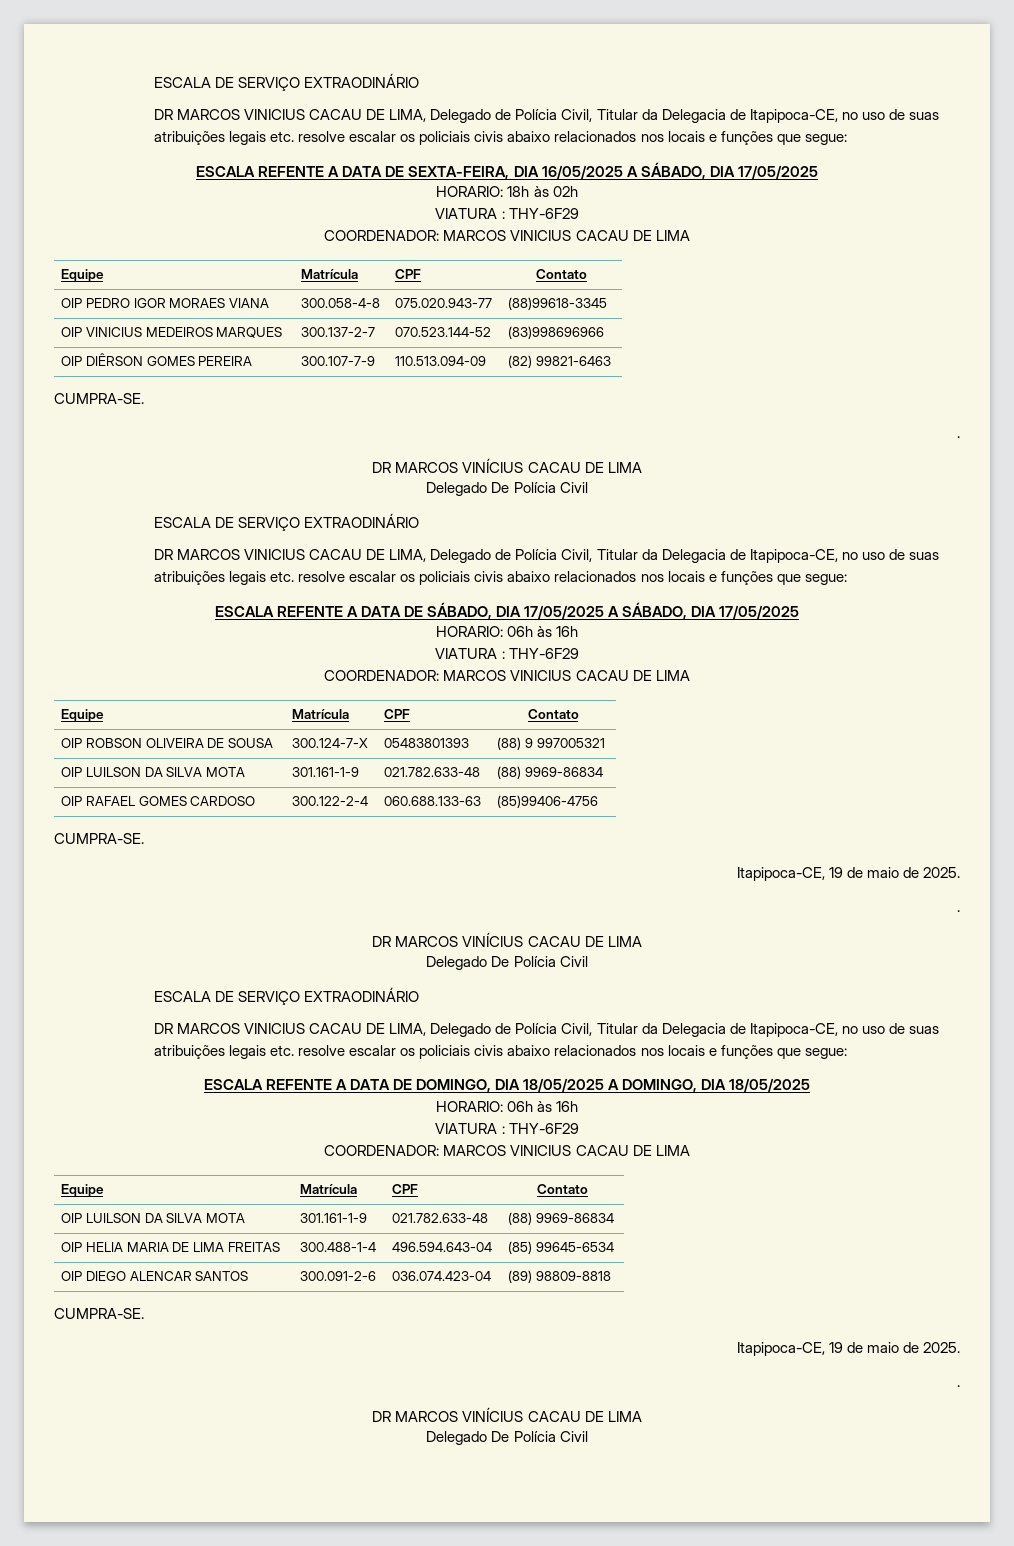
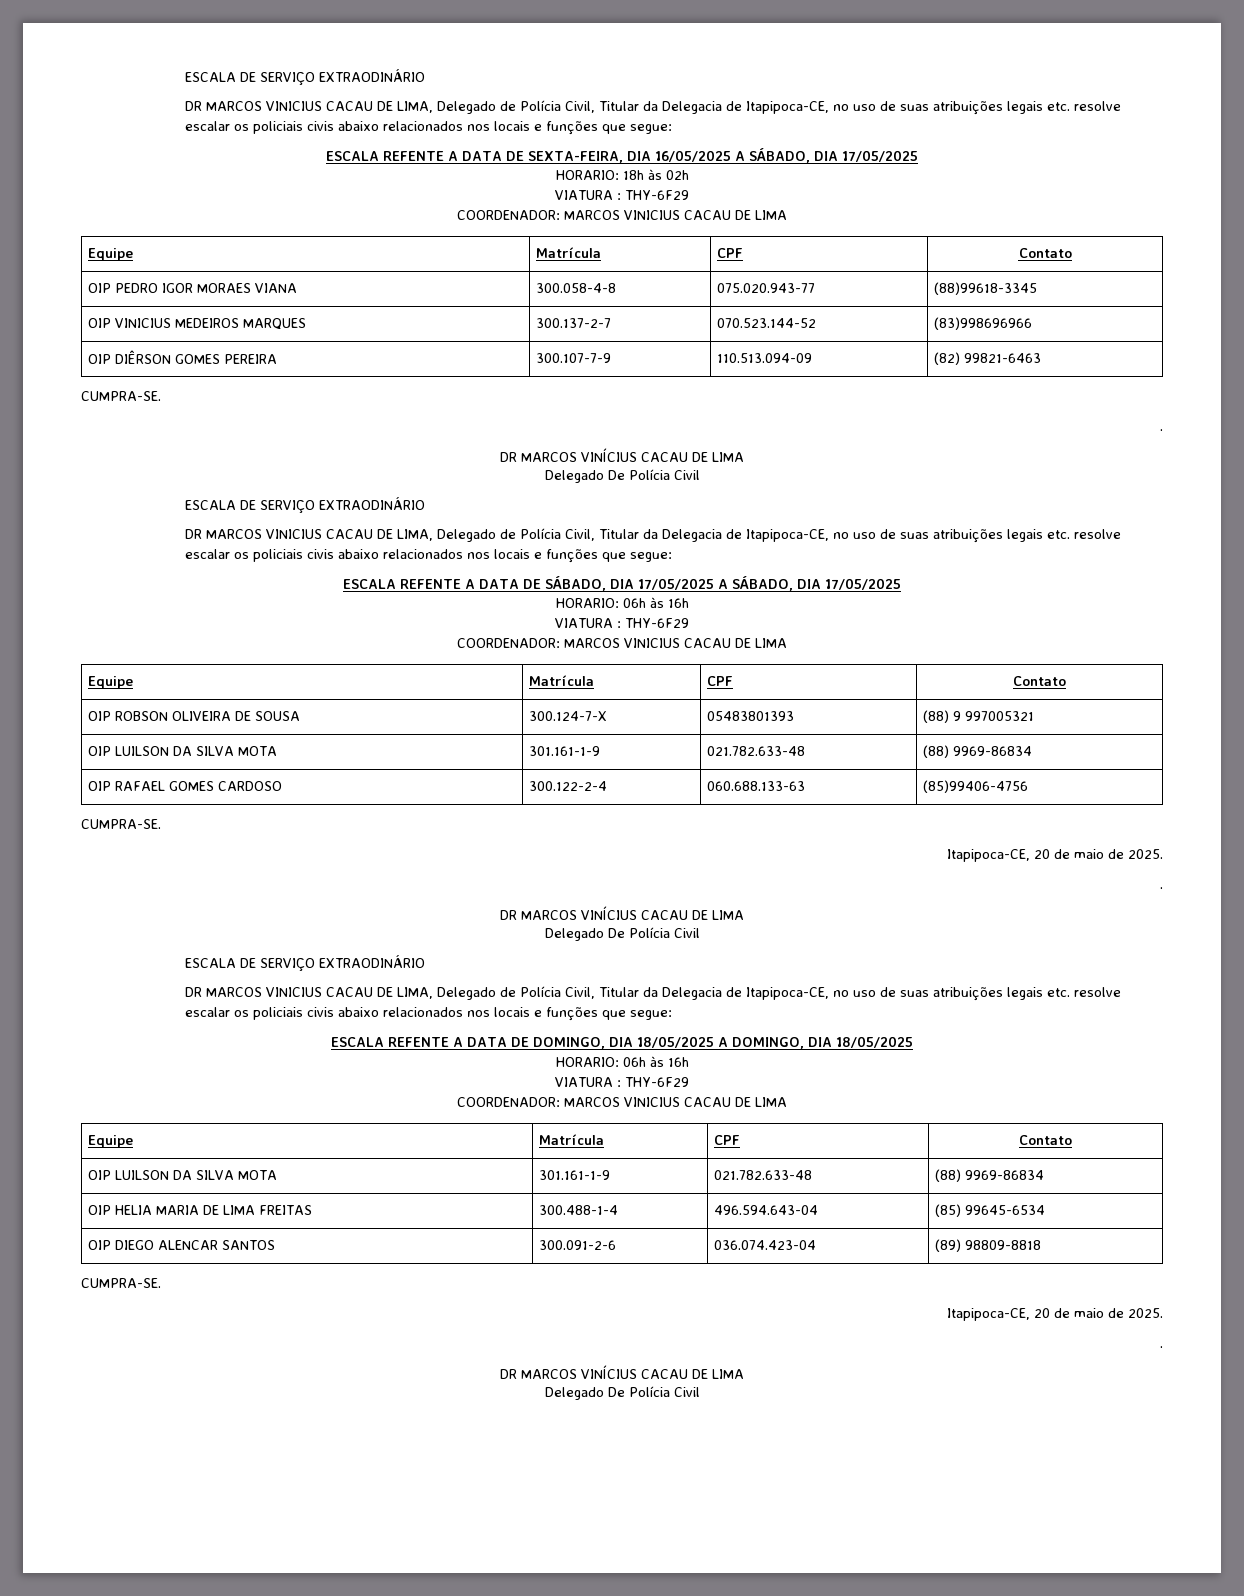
[828,867,843,878] 19 -> [1034,849,1050,859] 20
[828,1342,843,1353] 19 -> [1034,1308,1050,1318] 20

